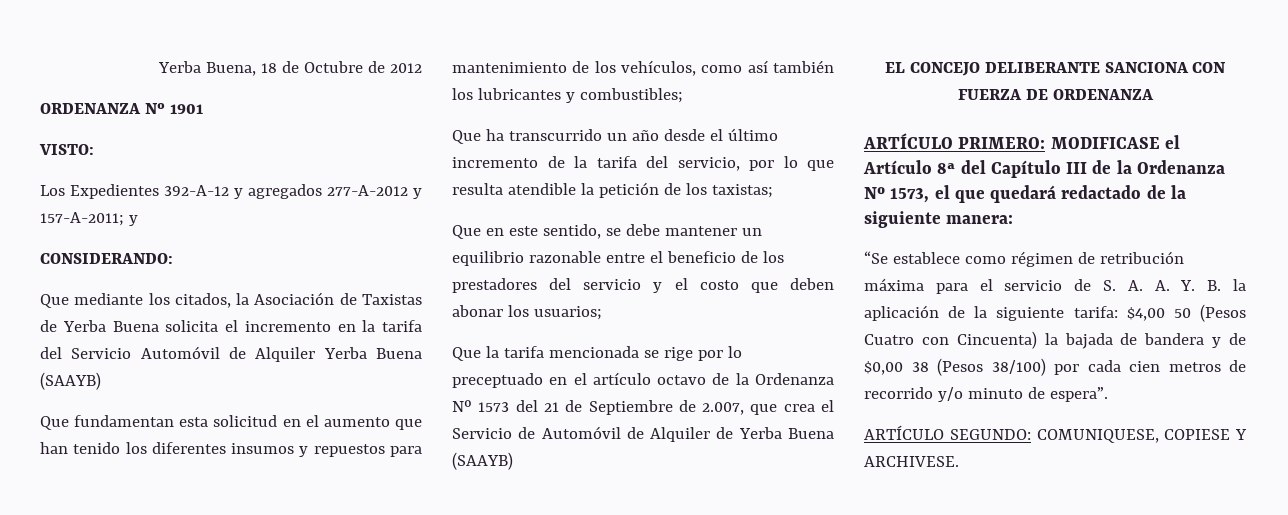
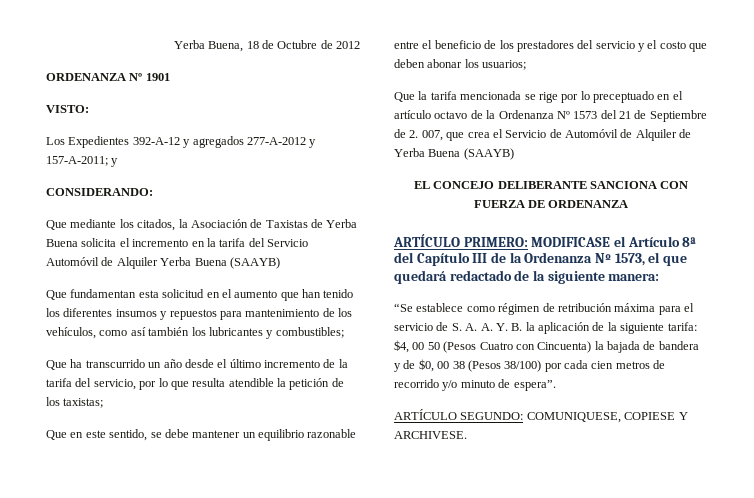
[702,402,745,415] 2.007, -> [409,130,443,141] 2. 007,
[1126,307,1165,321] $4,00 -> [394,340,425,353] $4, 00
[864,361,903,375] $0,00 -> [418,359,450,372] $0, 00

